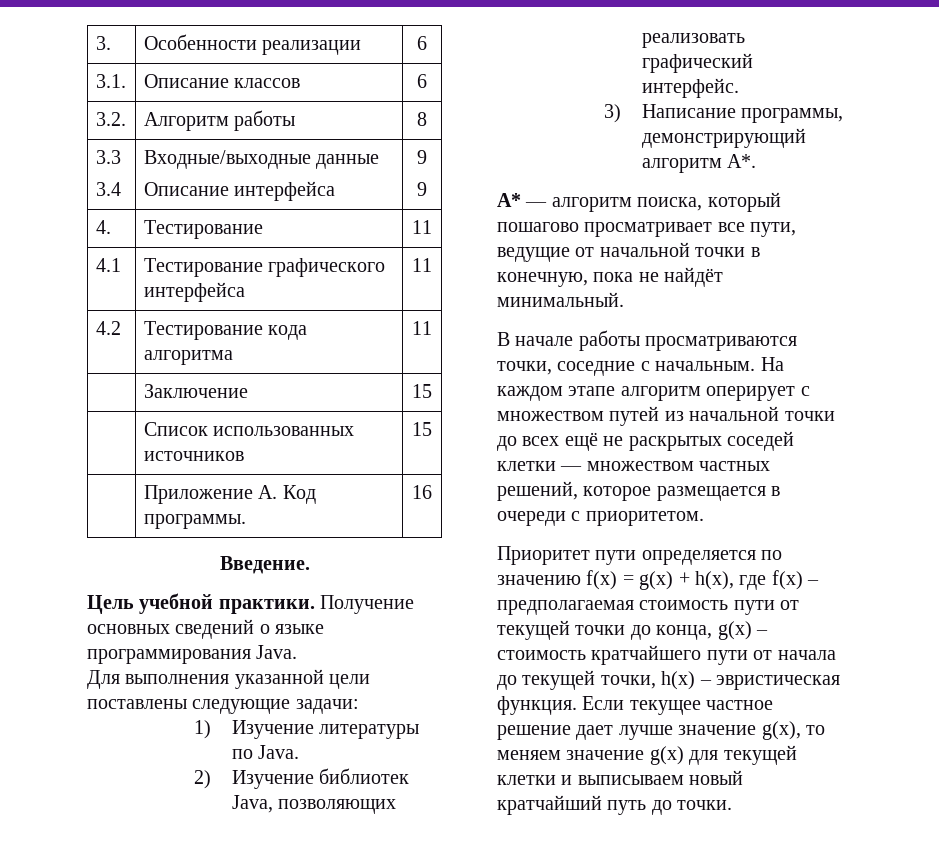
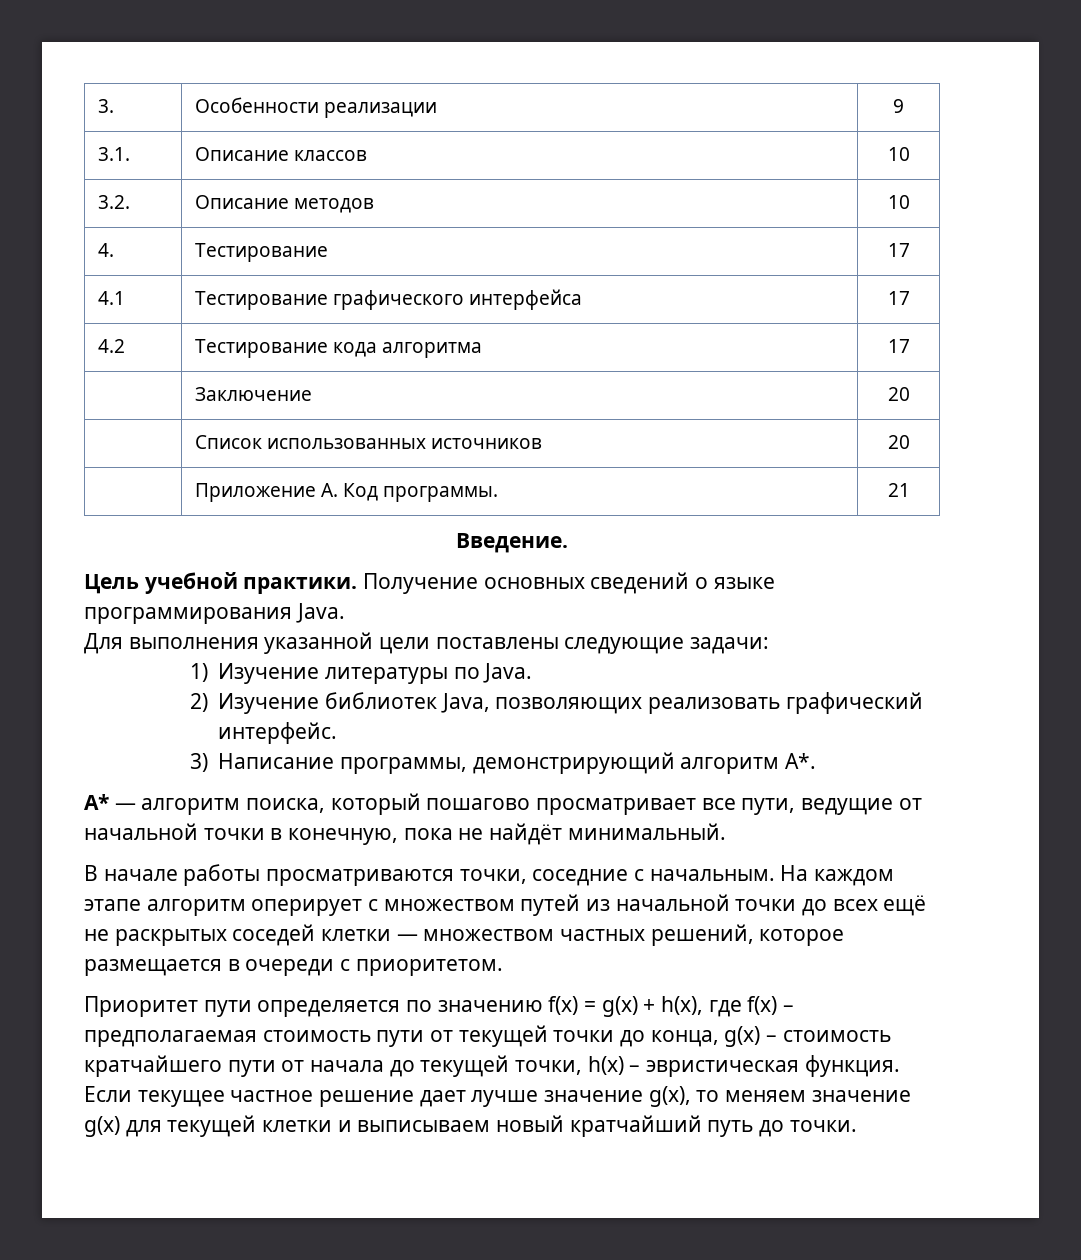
[417,36,427,50] 6 -> [893,99,904,113] 9
[417,74,427,88] 6 -> [887,147,910,161] 10
[143,110,296,131] [417,112,427,126] [95,150,121,164] [95,182,121,196] [143,150,380,169] [143,181,336,201] [417,150,427,164] [417,182,427,196] Алгоритм работы | 8 // 3.3 // 3.4 | Входные/выходные данные // Описание интерфейса | 9 // 9 -> [194,195,374,213] [887,195,910,209] Описание методов | 10
[412,220,432,234] 11 -> [887,243,910,257] 17
[412,258,432,272] 11 -> [887,291,910,305] 17
[412,321,432,335] 11 -> [887,339,910,353] 17
[412,384,432,398] 15 -> [887,387,910,401] 20
[412,422,432,436] 15 -> [887,435,910,449] 20
[412,485,432,499] 16 -> [887,483,910,497] 21

